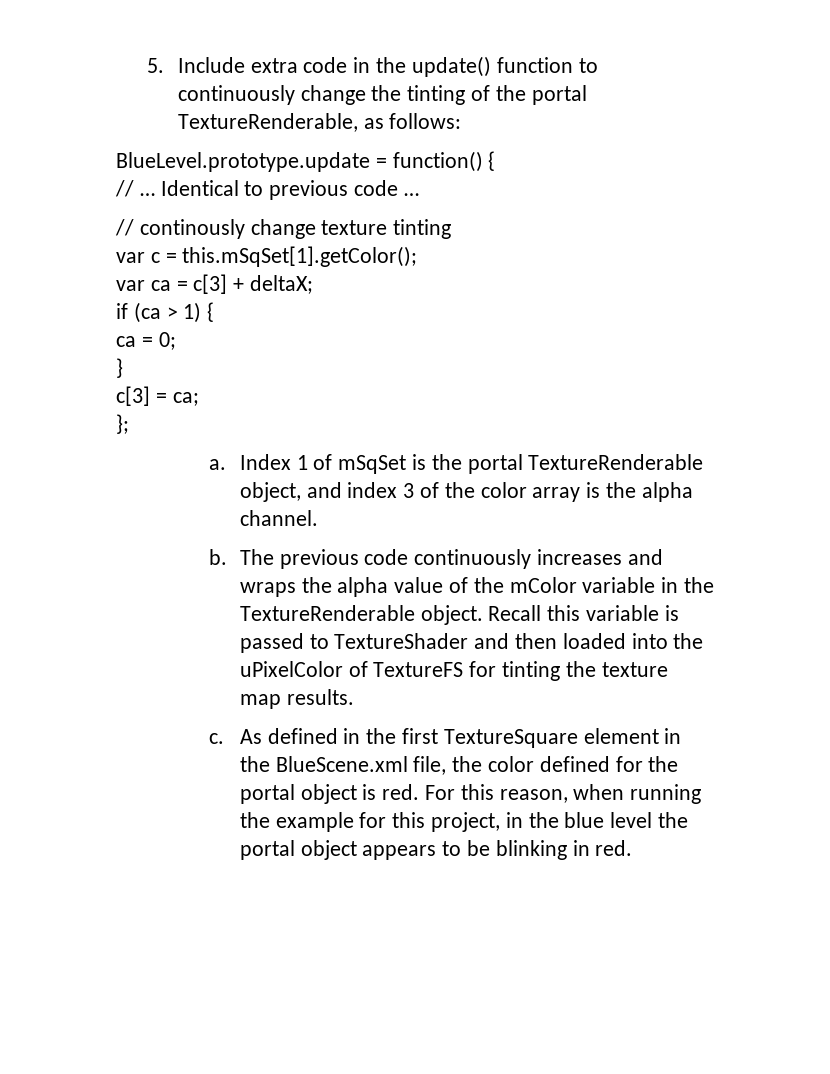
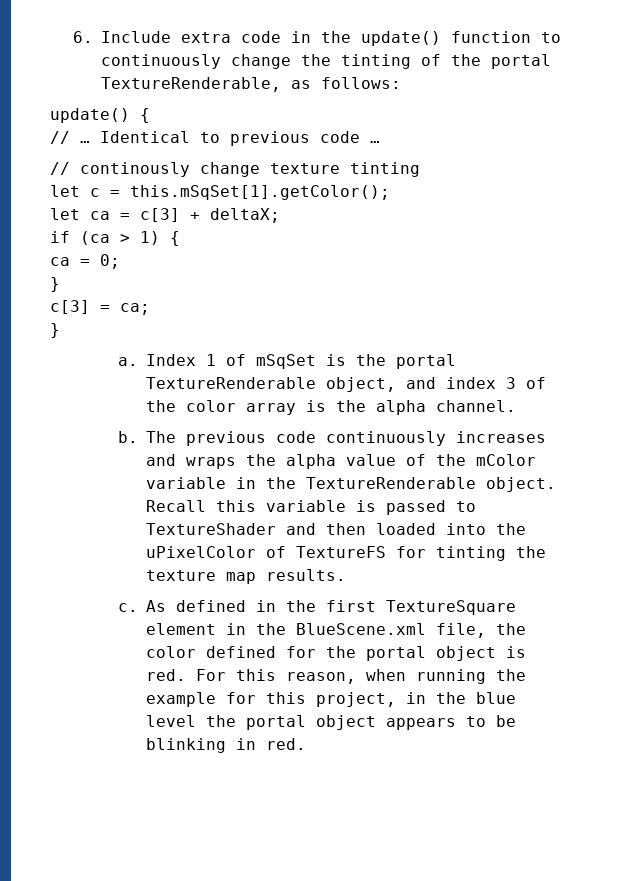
[146,58,164,73] 5. -> [72,31,93,43] 6.
[116,151,483,172] BlueLevel.prototype.update = function() -> [50,108,130,123] update()
[116,252,145,263] var -> [50,185,80,197] let
[116,280,145,291] var -> [50,208,80,220] let
[116,414,129,434] }; -> [50,323,60,338] }

